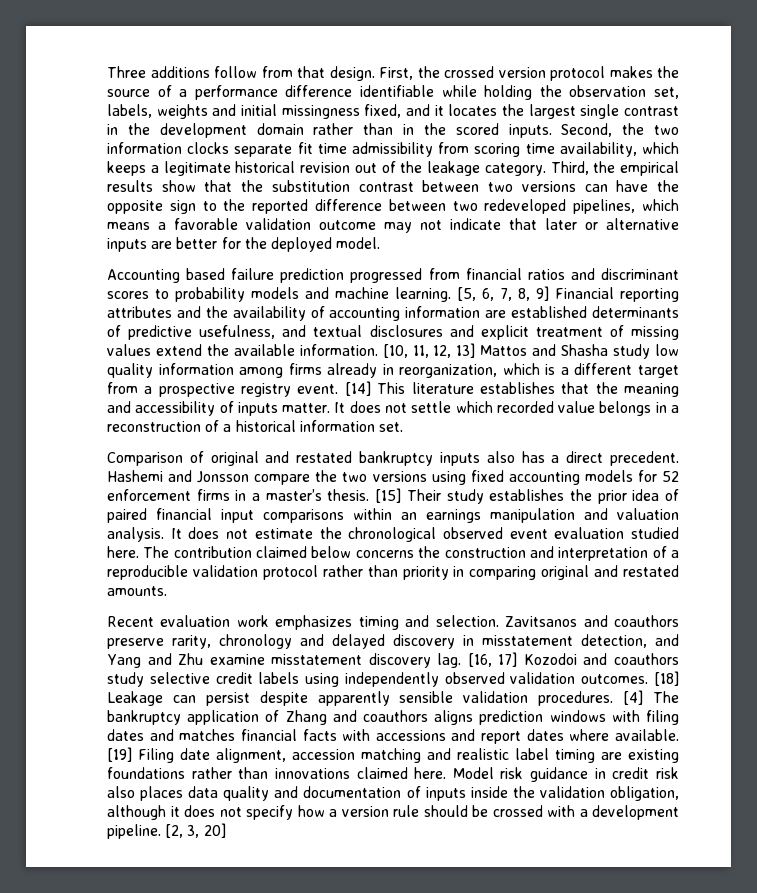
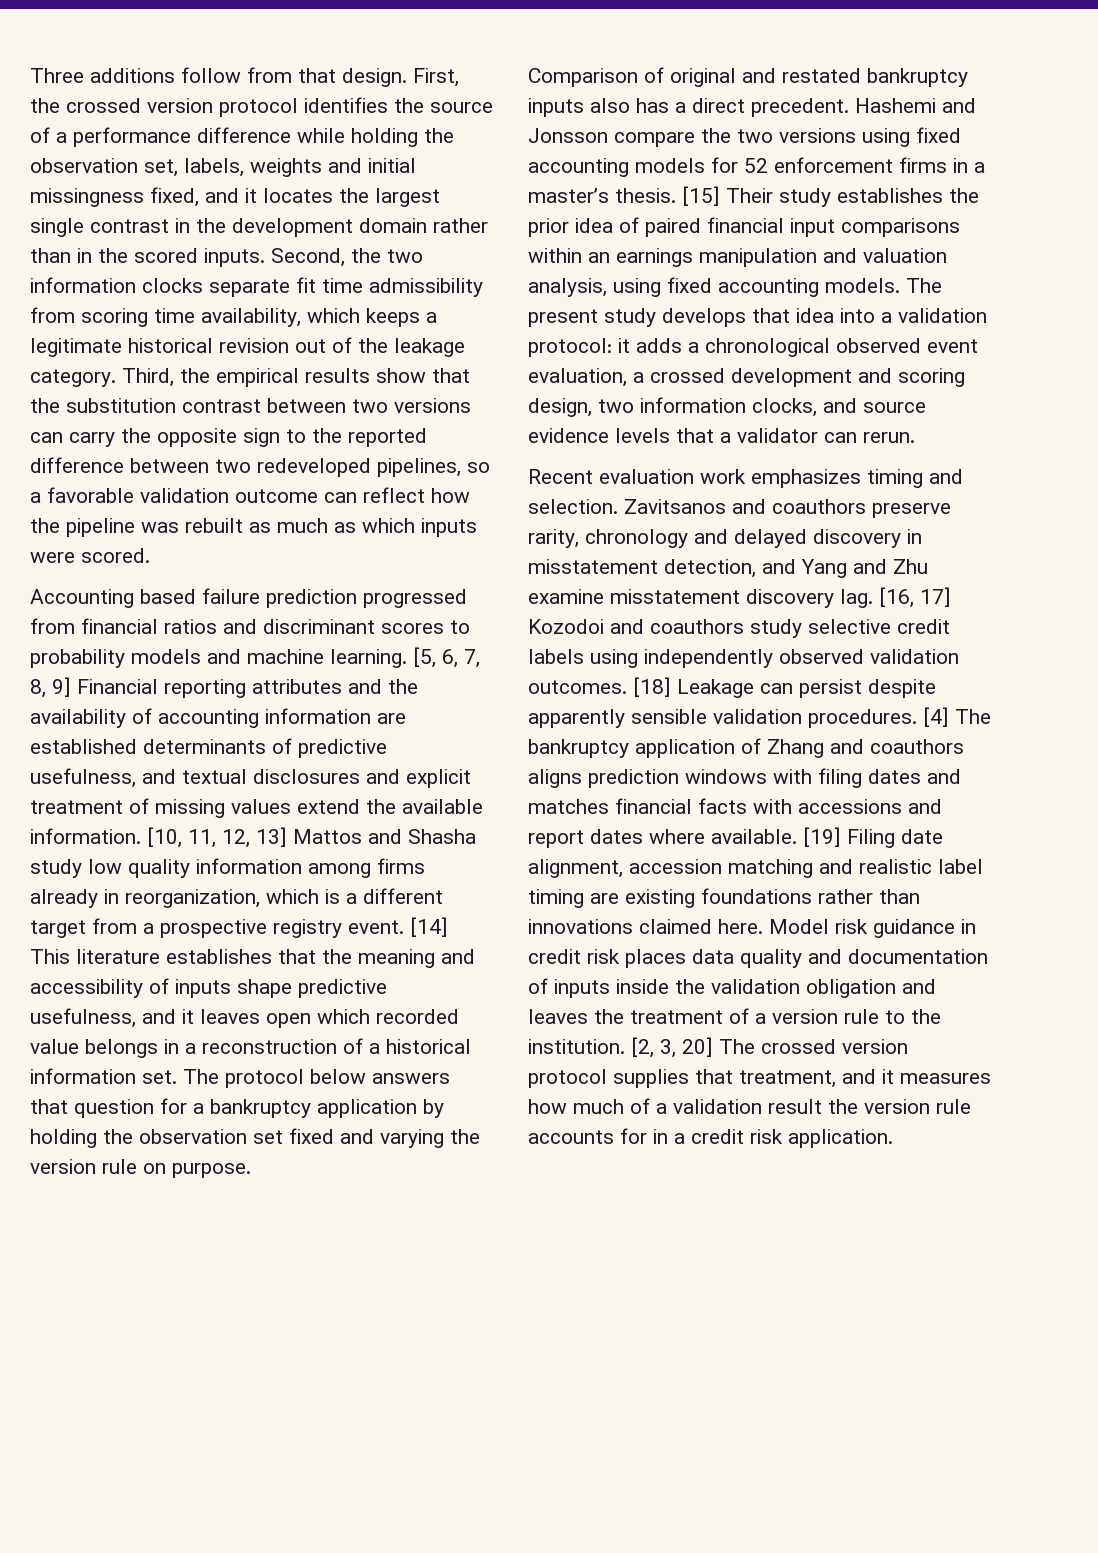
[609,66,653,78] makes -> [304,97,388,113] identifies
[360,85,434,97] identifiable -> (291, 135) none
[616,180,649,192] have -> [69,432,115,447] carry
[642,199,679,211] [107,222,150,230] which means -> [467,462,490,473] so
[384,218,679,233] [107,237,381,252] may not indicate that later or alternative inputs are better for the deployed model. -> [324,487,470,503] [30,518,477,537] [30,548,150,563] can reflect how the pipeline was rebuilt as much as which inputs were scored.
[282,401,452,413] matter. It does not settle -> [237,979,387,998] [30,1008,311,1028] shape predictive usefulness, and it leaves open
(403, 427) none -> [183,1069,450,1088] [30,1098,444,1118] [30,1128,480,1148] [30,1159,251,1178] The protocol below answers that question for a bankruptcy application by holding the observation set fixed and varying the version rule on purpose.
[107,527,679,542] [107,546,680,561] [107,565,679,580] [107,586,167,596] analysis. It does not estimate the chronological observed event evaluation studied here. The contribution claimed below concerns the construction and interpretation of a reproducible validation protocol rather than priority in comparing original and restated amounts. -> [528,277,942,297] [528,308,987,327] [528,338,978,357] [528,368,965,387] [528,397,926,417] [528,428,915,443] analysis, using fixed accounting models. The present study develops that idea into a validation protocol: it adds a chronological observed event evaluation, a crossed development and scoring design, two information clocks, and source evidence levels that a validator can rerun.
[107,786,135,798] also -> (620, 956) none
[609,786,679,801] [107,805,679,820] [107,823,226,839] obligation, although it does not specify how a version rule should be crossed with a development pipeline. [2, 3, 20] -> [806,979,936,998] [528,1008,941,1024] [528,1037,908,1058] [528,1069,991,1088] [528,1098,971,1114] [528,1128,893,1148] obligation and leaves the treatment of a version rule to the institution. [2, 3, 20] The crossed version protocol supplies that treatment, and it measures how much of a validation result the version rule accounts for in a credit risk application.

